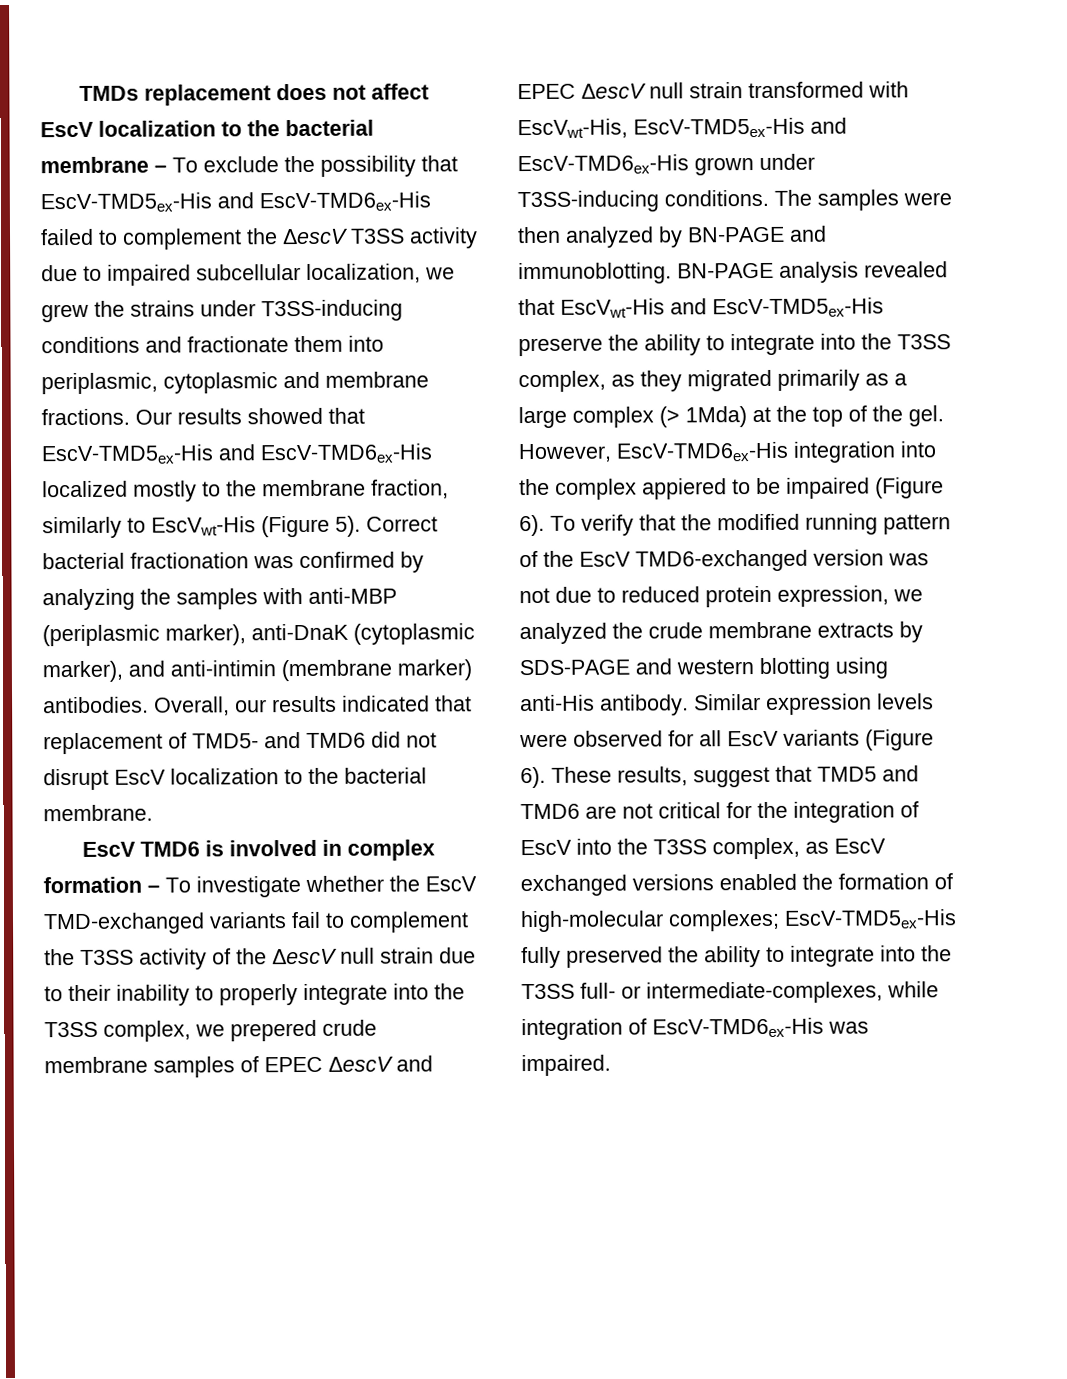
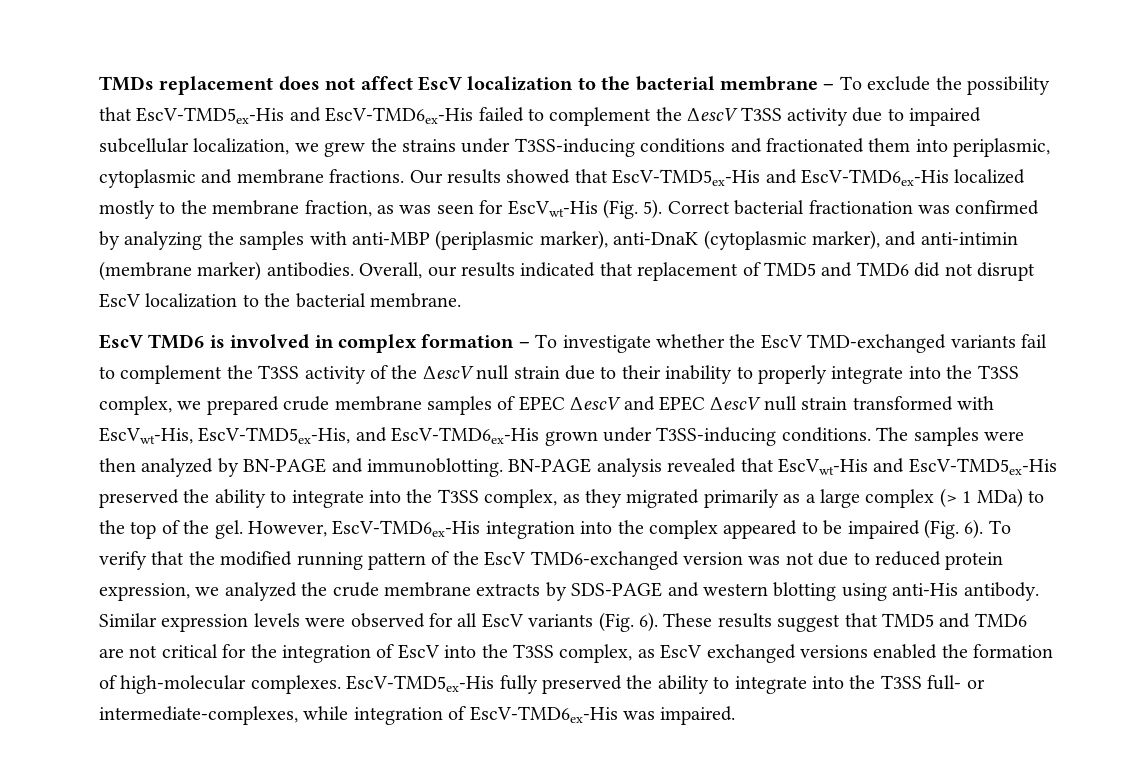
[187,336,289,353] fractionate -> [765,138,864,153] fractionated
[42,515,330,539] similarly to EscVwt-His (Figure -> [377,199,638,219] as was seen for EscVwt-His (Fig.
[192,733,259,749] TMD5- -> [763,262,816,276] TMD5
[230,1019,317,1042] prepered -> [206,396,279,415] prepared
[633,117,805,138] EscV-TMD5ex-His -> [198,427,351,444] EscV-TMD5ex-His,
[518,337,603,357] preserve -> [99,489,179,508] preserved
[685,406,771,428] 1Mda) at -> [962,488,1044,508] 1 MDa) to
[642,478,727,500] appiered -> [723,520,798,539] appeared
[875,477,944,499] (Figure -> [923,519,959,539] (Fig.
[865,729,934,751] (Figure -> [598,612,634,632] (Fig.
[617,766,688,786] results, -> [717,613,772,628] results
[668,909,780,932] complexes; -> [250,675,341,694] complexes.

